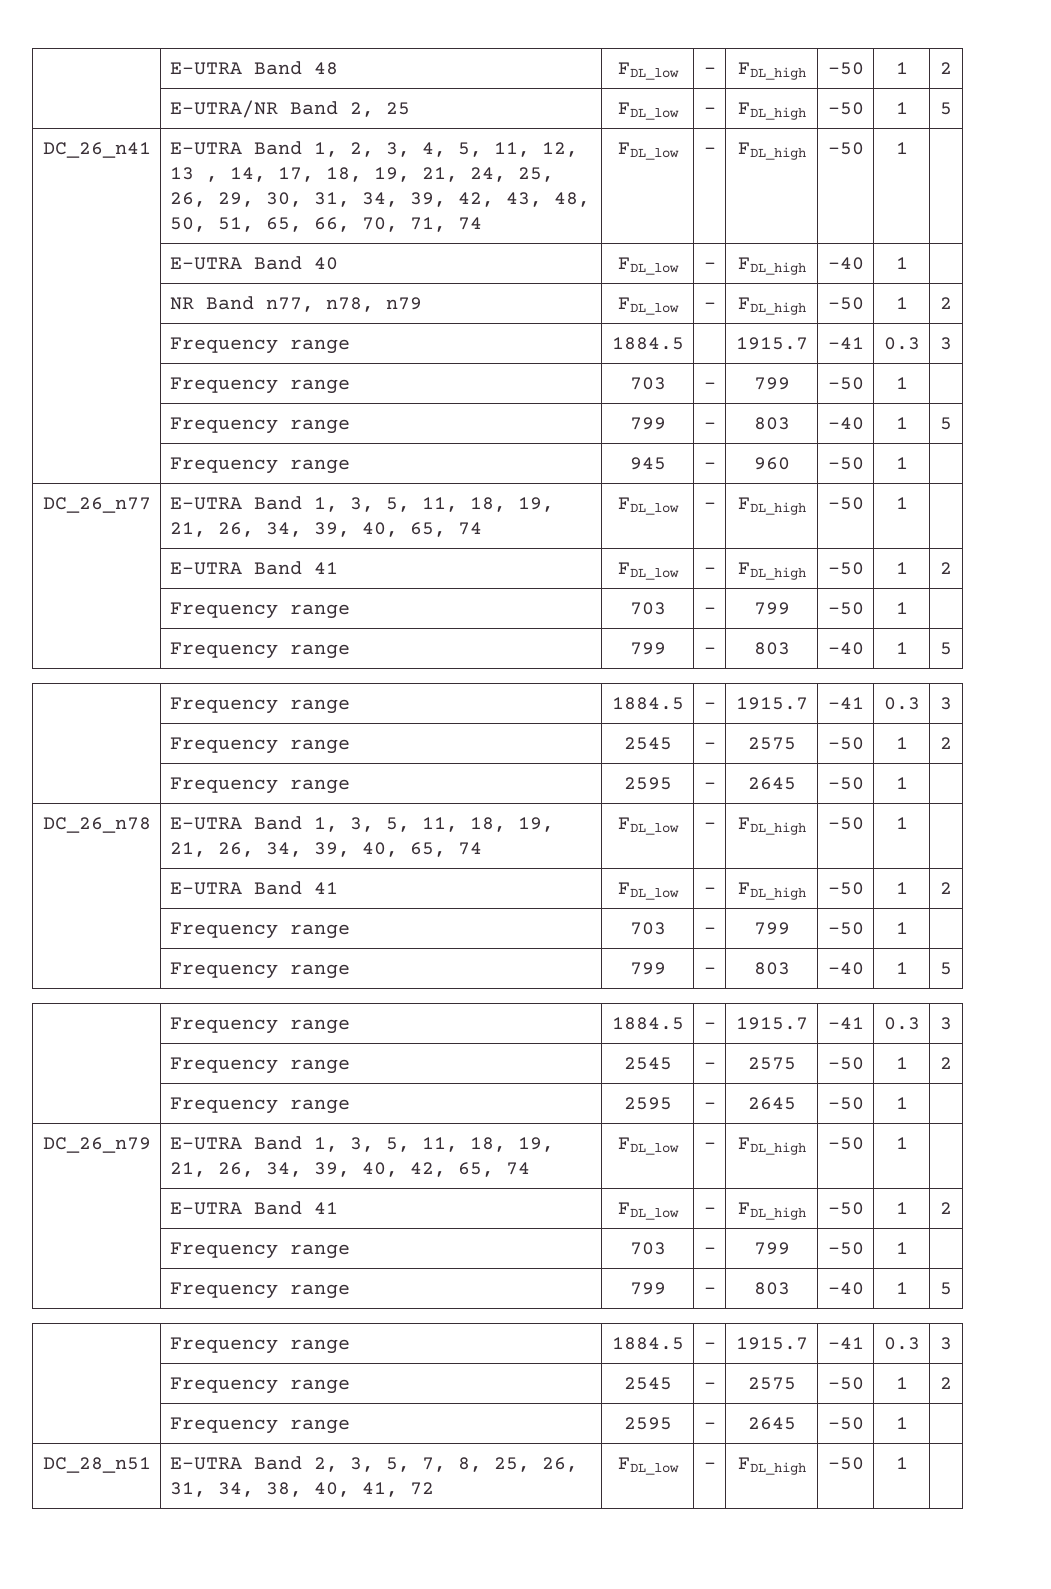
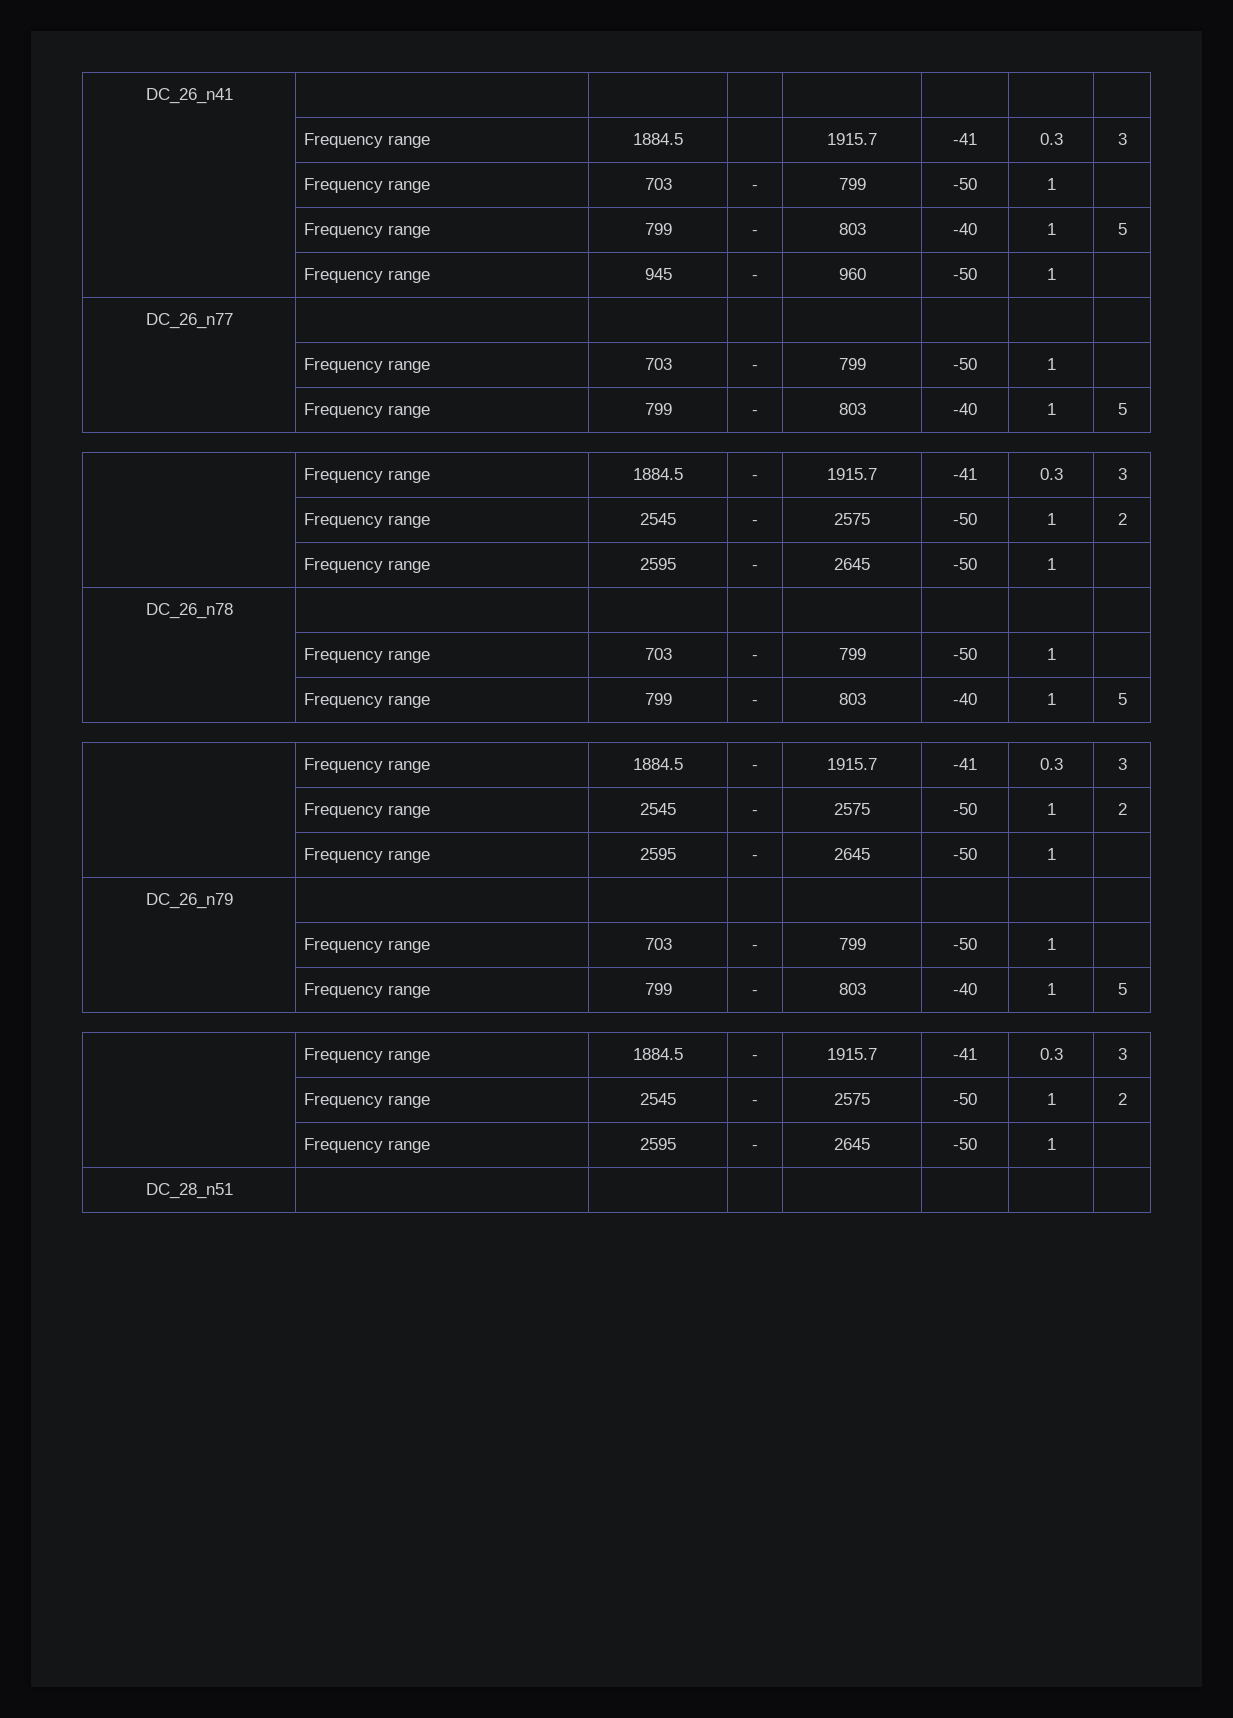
[169,61,338,75] [617,62,679,80] [703,67,716,74] [737,62,806,80] [827,62,864,75] [895,62,908,74] [940,62,952,74] [169,100,410,118] [617,102,679,120] [703,107,716,114] [737,102,806,120] [827,102,864,115] [895,102,908,114] [940,102,952,115] [42,142,151,158] [169,141,578,157] [169,167,554,182] [169,192,590,207] [169,217,482,232] [617,142,679,160] [703,147,716,154] [737,142,806,160] [827,142,864,155] [895,142,908,154] [169,256,338,270] [617,257,679,275] [703,262,716,269] [737,257,806,275] [827,257,864,270] [895,257,908,269] [169,296,422,312] [617,297,679,315] [703,302,716,309] [737,297,806,315] [827,297,864,310] [895,297,908,309] [940,297,952,309] | E-UTRA Band 48 | FDL_low | - | FDL_high | -50 | 1 | 2 // | E-UTRA/NR Band 2, 25 | FDL_low | - | FDL_high | -50 | 1 | 5 // DC_26_n41 | E-UTRA Band 1, 2, 3, 4, 5, 11, 12, 13 , 14, 17, 18, 19, 21, 24, 25, 26, 29, 30, 31, 34, 39, 42, 43, 48, 50, 51, 65, 66, 70, 71, 74 | FDL_low | - | FDL_high | -50 | 1 | // | E-UTRA Band 40 | FDL_low | - | FDL_high | -40 | 1 | // | NR Band n77, n78, n79 | FDL_low | - | FDL_high | -50 | 1 | 2 -> [145,88,233,104] DC_26_n41 | | | | | | |
[169,496,554,512] [169,522,482,537] [617,497,679,515] [703,502,716,509] [737,497,806,515] [827,497,864,510] [895,497,908,509] [169,561,338,575] [617,562,679,580] [703,567,716,574] [737,562,806,580] [827,562,864,575] [895,562,908,574] [940,562,952,574] E-UTRA Band 1, 3, 5, 11, 18, 19, 21, 26, 34, 39, 40, 65, 74 | FDL_low | - | FDL_high | -50 | 1 | // | E-UTRA Band 41 | FDL_low | - | FDL_high | -50 | 1 | 2 -> (233, 321) | | | | | |
[169,816,554,832] [169,842,482,857] [617,817,679,835] [703,822,716,829] [737,817,806,835] [827,817,864,830] [895,817,908,829] [169,881,338,895] [617,882,679,900] [703,887,716,894] [737,882,806,900] [827,882,864,895] [895,882,908,894] [940,882,952,894] E-UTRA Band 1, 3, 5, 11, 18, 19, 21, 26, 34, 39, 40, 65, 74 | FDL_low | - | FDL_high | -50 | 1 | // | E-UTRA Band 41 | FDL_low | - | FDL_high | -50 | 1 | 2 -> (233, 611) | | | | | |
[169,1136,554,1152] [169,1162,530,1177] [617,1137,679,1155] [703,1142,716,1149] [737,1137,806,1155] [827,1137,864,1150] [895,1137,908,1149] [169,1201,338,1215] [617,1202,679,1220] [703,1207,716,1214] [737,1202,806,1220] [827,1202,864,1215] [895,1202,908,1214] [940,1202,952,1214] E-UTRA Band 1, 3, 5, 11, 18, 19, 21, 26, 34, 39, 40, 42, 65, 74 | FDL_low | - | FDL_high | -50 | 1 | // | E-UTRA Band 41 | FDL_low | - | FDL_high | -50 | 1 | 2 -> (233, 901) | | | | | |
[169,1456,578,1472] [169,1482,434,1497] [617,1457,679,1475] [703,1462,716,1469] [737,1457,806,1475] [827,1457,864,1470] [895,1457,908,1469] E-UTRA Band 2, 3, 5, 7, 8, 25, 26, 31, 34, 38, 40, 41, 72 | FDL_low | - | FDL_high | -50 | 1 -> (233, 1191) | | | | |

